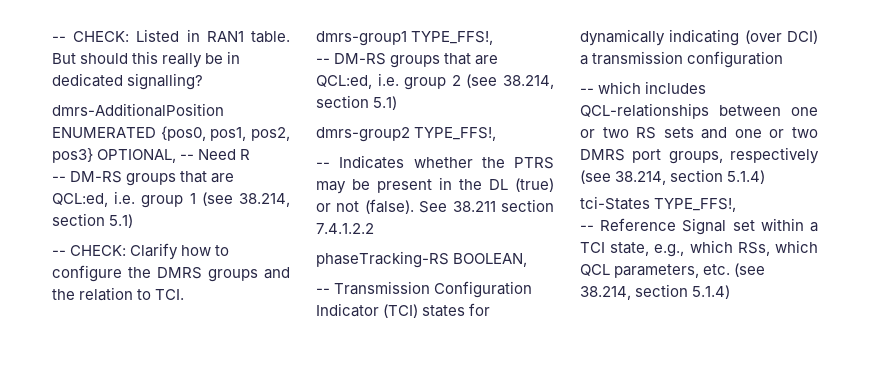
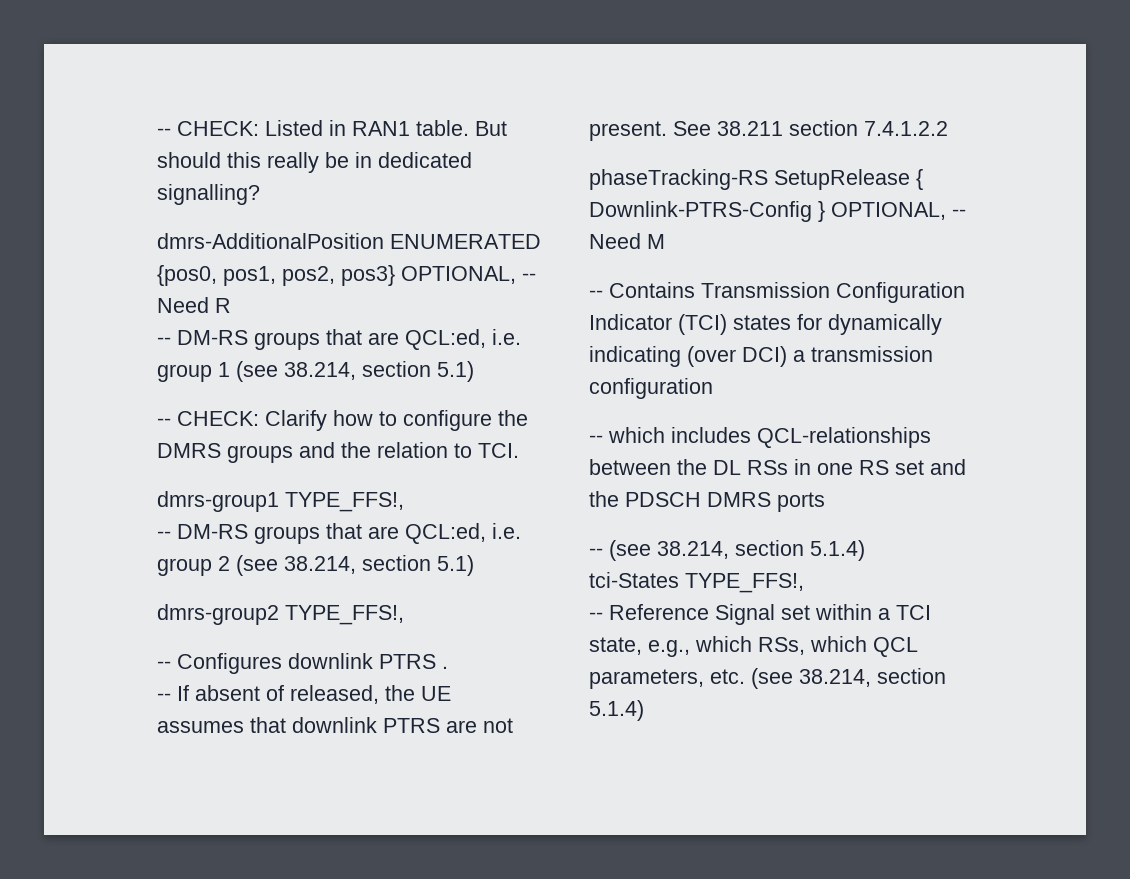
[339,155,554,169] [316,177,554,194] [316,199,414,214] Indicates whether the PTRS may be present in the DL (true) or not (false). -> [177,653,448,674] [157,685,451,704] [157,717,513,733] [589,121,667,141] Configures downlink PTRS . // -- If absent of released, the UE assumes that downlink PTRS are not present.
[453,253,528,267] [316,288,330,294] BOOLEAN, // -- -> [774,169,923,190] [589,201,966,222] [589,233,665,249] [589,282,695,298] SetupRelease { Downlink-PTRS-Config } OPTIONAL, -- Need M // -- Contains
[791,107,818,116] [580,127,818,139] [580,147,819,164] one or two RS sets and one or two DMRS port groups, respectively -> [677,459,966,475] [589,491,825,512] [589,548,603,556] the DL RSs in one RS set and the PDSCH DMRS ports // --

